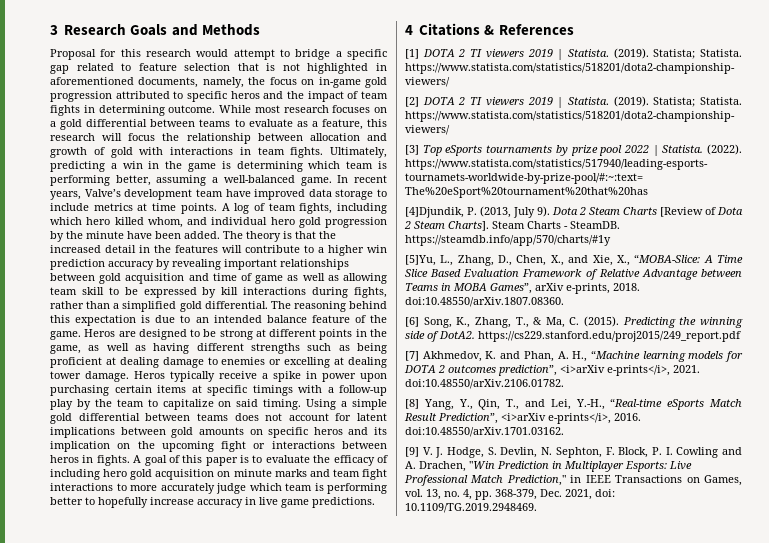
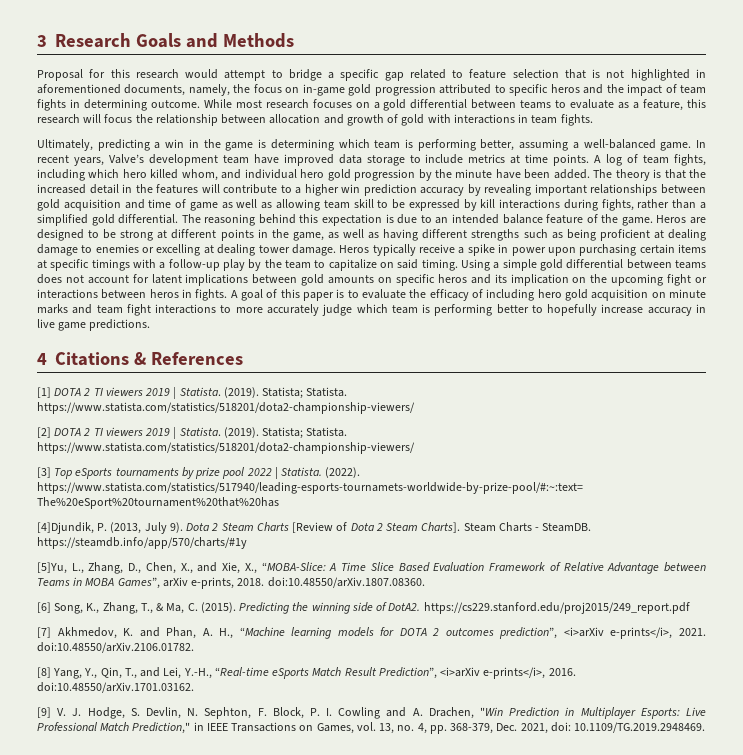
(324, 152) none -> (593, 120) //

